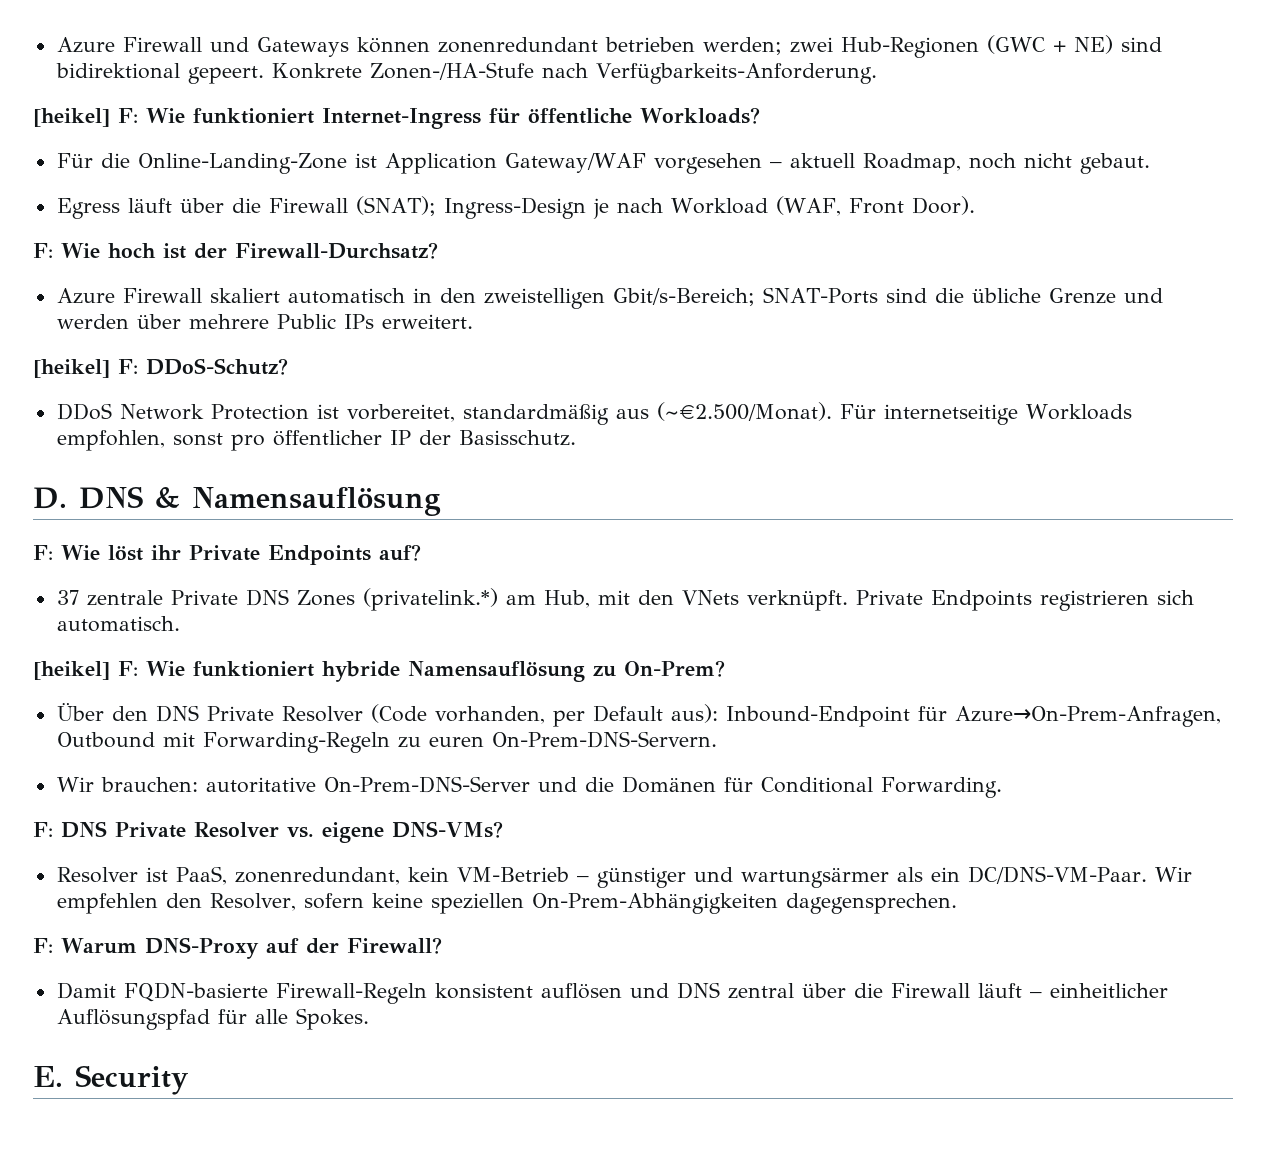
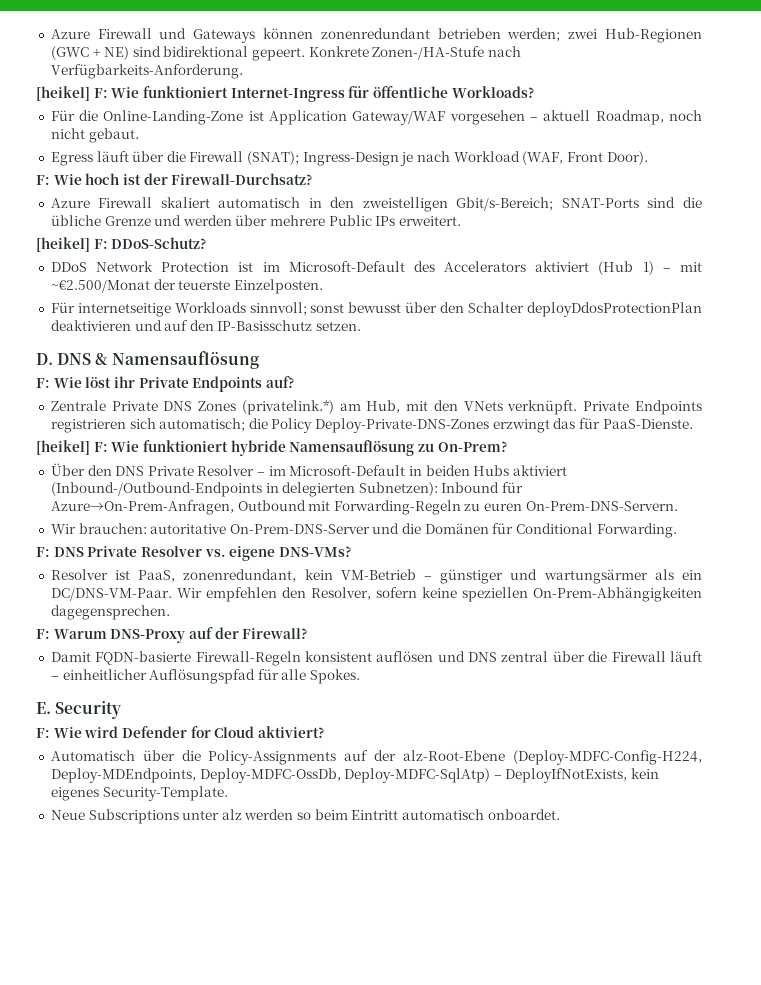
[346,402,1132,425] [56,430,576,451] vorbereitet, standardmäßig aus (~€2.500/Monat). Für internetseitige Workloads empfohlen, sonst pro öffentlicher IP der Basisschutz. -> [262,261,702,275] [50,279,323,294] [50,302,702,317] [50,320,362,331] im Microsoft-Default des Accelerators aktiviert (Hub 1) – mit ~€2.500/Monat der teuerste Einzelposten. // Für internetseitige Workloads sinnvoll; sonst bewusst über den Schalter deployDdosProtectionPlan deaktivieren und auf den IP-Basisschutz setzen.
[56,590,163,606] 37 zentrale -> [50,400,106,411] Zentrale
[56,616,180,632] automatisch. -> [159,418,693,433] automatisch; die Policy Deploy-Private-DNS-Zones erzwingt das für PaaS-Dienste.
[370,704,910,727] (Code vorhanden, per Default aus): Inbound-Endpoint -> [257,465,567,476] [50,482,500,497] – im Microsoft-Default in beiden Hubs aktiviert (Inbound-/Outbound-Endpoints in delegierten Subnetzen): Inbound
(188, 1080) none -> [36,726,324,738] [50,750,702,765] [50,768,660,783] [50,786,228,801] [50,809,560,824] // F: Wie wird Defender for Cloud aktiviert? // Automatisch über die Policy-Assignments auf der alz-Root-Ebene (Deploy-MDFC-Config-H224, Deploy-MDEndpoints, Deploy-MDFC-OssDb, Deploy-MDFC-SqlAtp) – DeployIfNotExists, kein eigenes Security-Template. // Neue Subscriptions unter alz werden so beim Eintritt automatisch onboardet.

